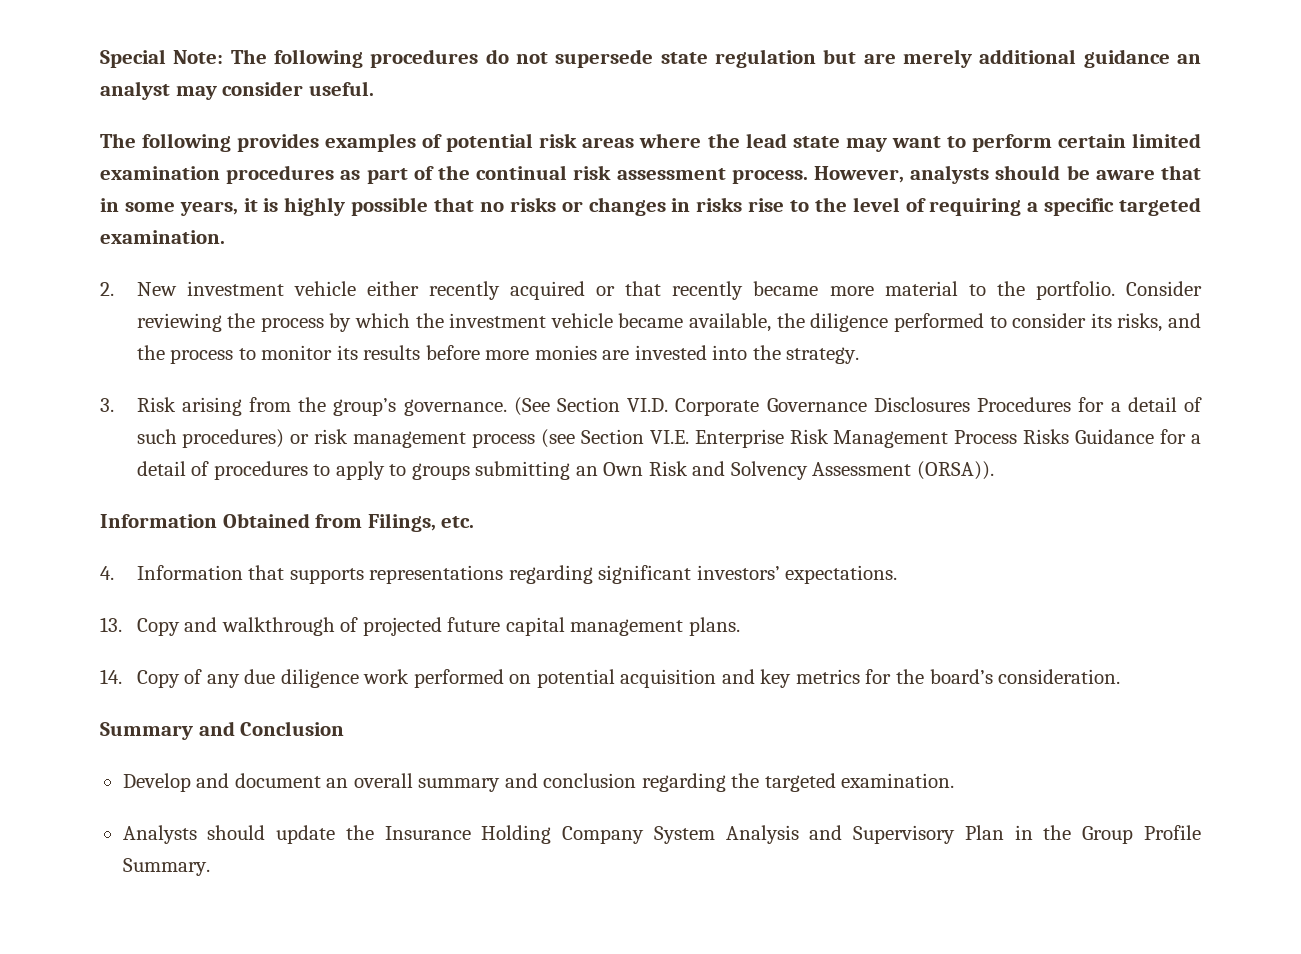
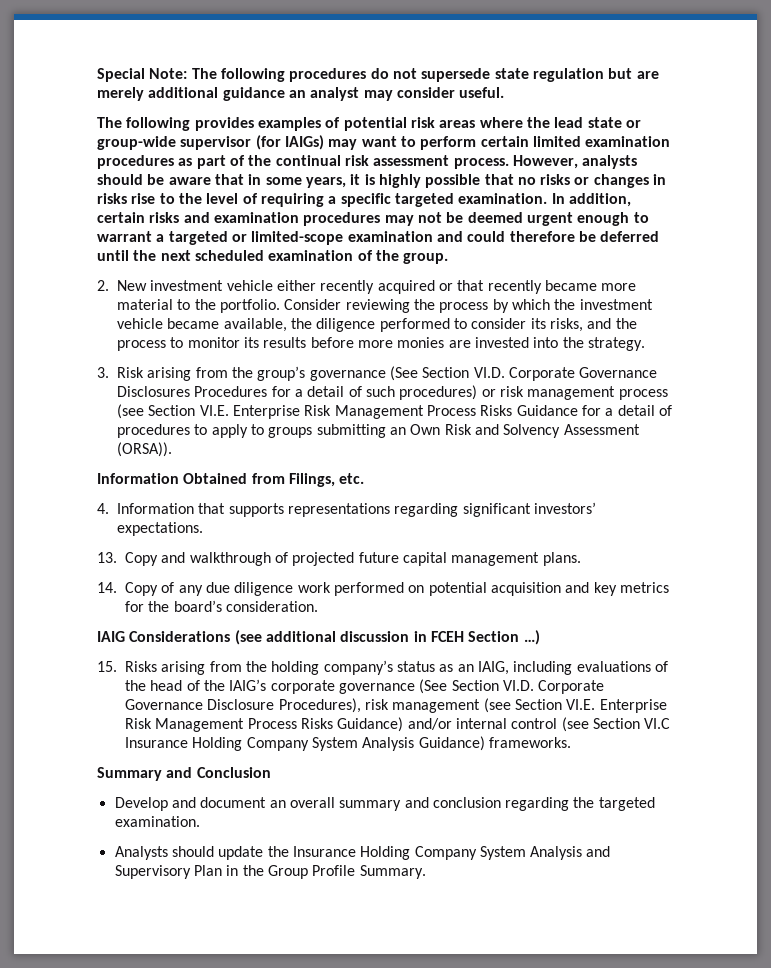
(840, 142) none -> [625,120,641,128] [97,135,324,150] or group-wide supervisor (for IAIGs)
(225, 237) none -> [551,193,631,207] [97,212,649,226] [97,231,660,245] [97,250,449,264] In addition, certain risks and examination procedures may not be deemed urgent enough to warrant a targeted or limited-scope examination and could therefore be deferred until the next scheduled examination of the group.
[403,399,507,416] governance. -> [309,370,386,381] governance
(1121, 676) none -> [97,630,540,645] [97,660,668,675] [125,679,605,694] [125,698,667,713] [125,717,671,732] [125,736,571,751] // IAIG Considerations (see additional discussion in FCEH Section …) // 15. Risks arising from the holding company’s status as an IAIG, including evaluations of the head of the IAIG’s corporate governance (See Section VI.D. Corporate Governance Disclosure Procedures), risk management (see Section VI.E. Enterprise Risk Management Process Risks Guidance) and/or internal control (see Section VI.C Insurance Holding Company System Analysis Guidance) frameworks.

